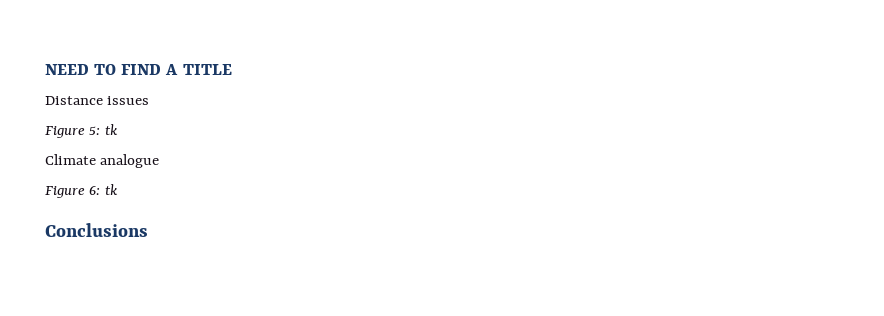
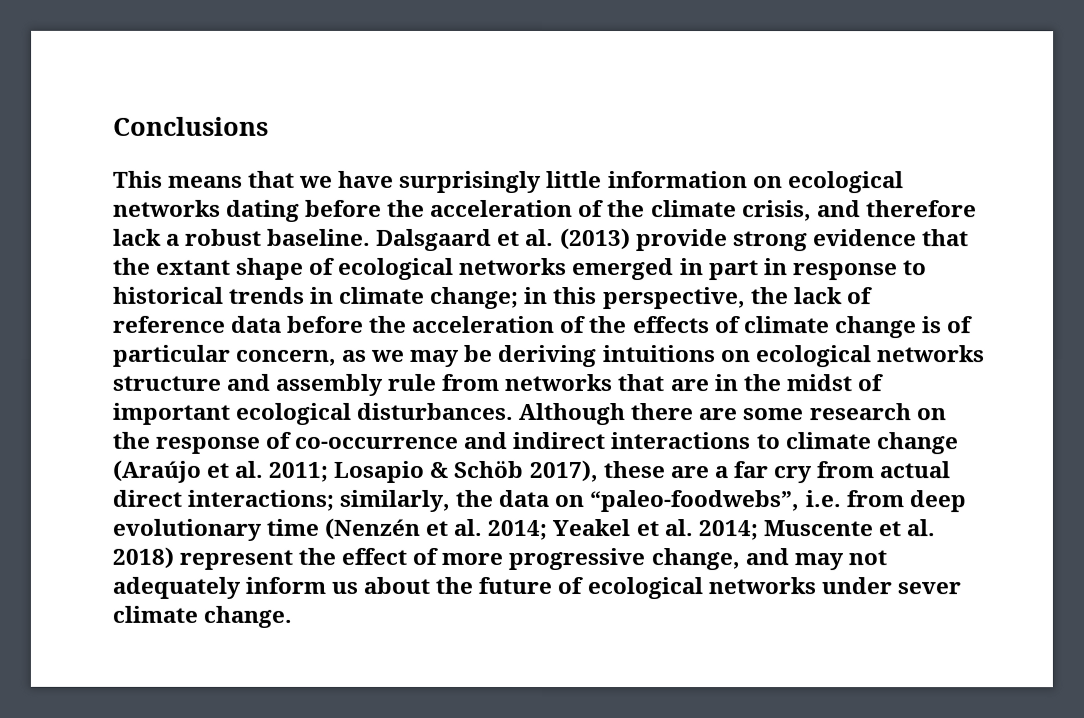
[45,64,232,75] [45,96,150,105] [45,124,118,138] [45,154,160,168] [45,184,118,198] [45,223,148,237] NEED TO FIND A TITLE // Distance issues // Figure 5: tk // Climate analogue // Figure 6: tk // Conclusions -> [113,116,269,136] [113,170,904,194] [113,199,977,222] [113,228,969,252] [113,257,927,281] [113,286,873,310] [113,315,973,339] [112,344,985,368] [112,373,883,396] [112,402,946,426] [112,431,958,455] [112,459,951,484] [112,489,966,513] [112,517,935,541] [112,546,887,571] [112,576,961,600] [112,605,293,628] Conclusions // This means that we have surprisingly little information on ecological networks dating before the acceleration of the climate crisis, and therefore lack a robust baseline. Dalsgaard et al. (2013) provide strong evidence that the extant shape of ecological networks emerged in part in response to historical trends in climate change; in this perspective, the lack of reference data before the acceleration of the effects of climate change is of particular concern, as we may be deriving intuitions on ecological networks structure and assembly rule from networks that are in the midst of important ecological disturbances. Although there are some research on the response of co-occurrence and indirect interactions to climate change (Araújo et al. 2011; Losapio & Schöb 2017), these are a far cry from actual direct interactions; similarly, the data on “paleo-foodwebs”, i.e. from deep evolutionary time (Nenzén et al. 2014; Yeakel et al. 2014; Muscente et al. 2018) represent the effect of more progressive change, and may not adequately inform us about the future of ecological networks under sever climate change.

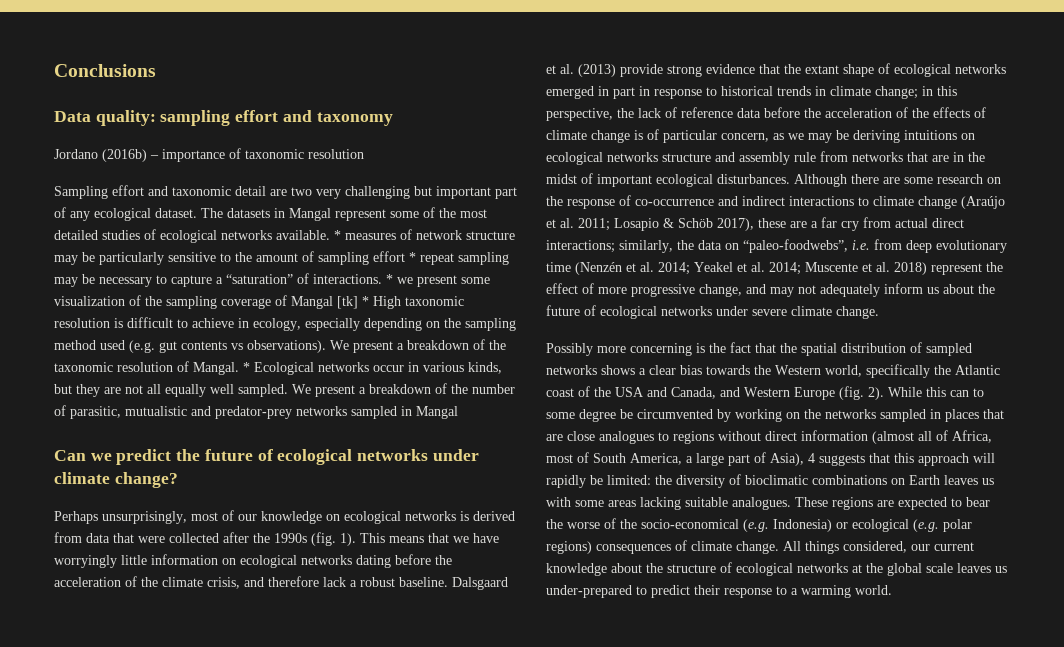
(269, 126) none -> [54,110,393,126] [54,148,364,162] [54,185,517,199] [54,207,487,221] [54,229,515,243] [54,251,509,265] [54,273,490,287] [54,295,464,309] [54,317,516,331] [54,339,506,353] [54,361,502,375] [54,383,515,397] [54,405,458,419] [54,449,479,465] [54,472,178,488] [54,510,515,524] [54,532,356,546] Data quality: sampling effort and taxonomy // Jordano (2016b) – importance of taxonomic resolution // Sampling effort and taxonomic detail are two very challenging but important part of any ecological dataset. The datasets in Mangal represent some of the most detailed studies of ecological networks available. * measures of network structure may be particularly sensitive to the amount of sampling effort * repeat sampling may be necessary to capture a “saturation” of interactions. * we present some visualization of the sampling coverage of Mangal [tk] * High taxonomic resolution is difficult to achieve in ecology, especially depending on the sampling method used (e.g. gut contents vs observations). We present a breakdown of the taxonomic resolution of Mangal. * Ecological networks occur in various kinds, but they are not all equally well sampled. We present a breakdown of the number of parasitic, mutualistic and predator-prey networks sampled in Mangal // Can we predict the future of ecological networks under climate change? // Perhaps unsurprisingly, most of our knowledge on ecological networks is derived from data that were collected after the 1990s (fig. 1).
[399,170,543,194] surprisingly -> [54,555,117,568] worryingly
[896,582,961,595] [112,605,293,628] sever climate change. -> [752,306,879,319] [546,342,972,356] [546,364,1000,378] [546,386,984,400] [546,409,1004,422] [546,430,992,444] [546,452,995,466] [546,474,994,488] [546,497,990,510] [546,518,972,532] [546,540,974,554] [546,562,1007,576] [546,585,892,598] severe climate change. // Possibly more concerning is the fact that the spatial distribution of sampled networks shows a clear bias towards the Western world, specifically the Atlantic coast of the USA and Canada, and Western Europe (fig. 2). While this can to some degree be circumvented by working on the networks sampled in places that are close analogues to regions without direct information (almost all of Africa, most of South America, a large part of Asia), 4 suggests that this approach will rapidly be limited: the diversity of bioclimatic combinations on Earth leaves us with some areas lacking suitable analogues. These regions are expected to bear the worse of the socio-economical (e.g. Indonesia) or ecological (e.g. polar regions) consequences of climate change. All things considered, our current knowledge about the structure of ecological networks at the global scale leaves us under-prepared to predict their response to a warming world.

